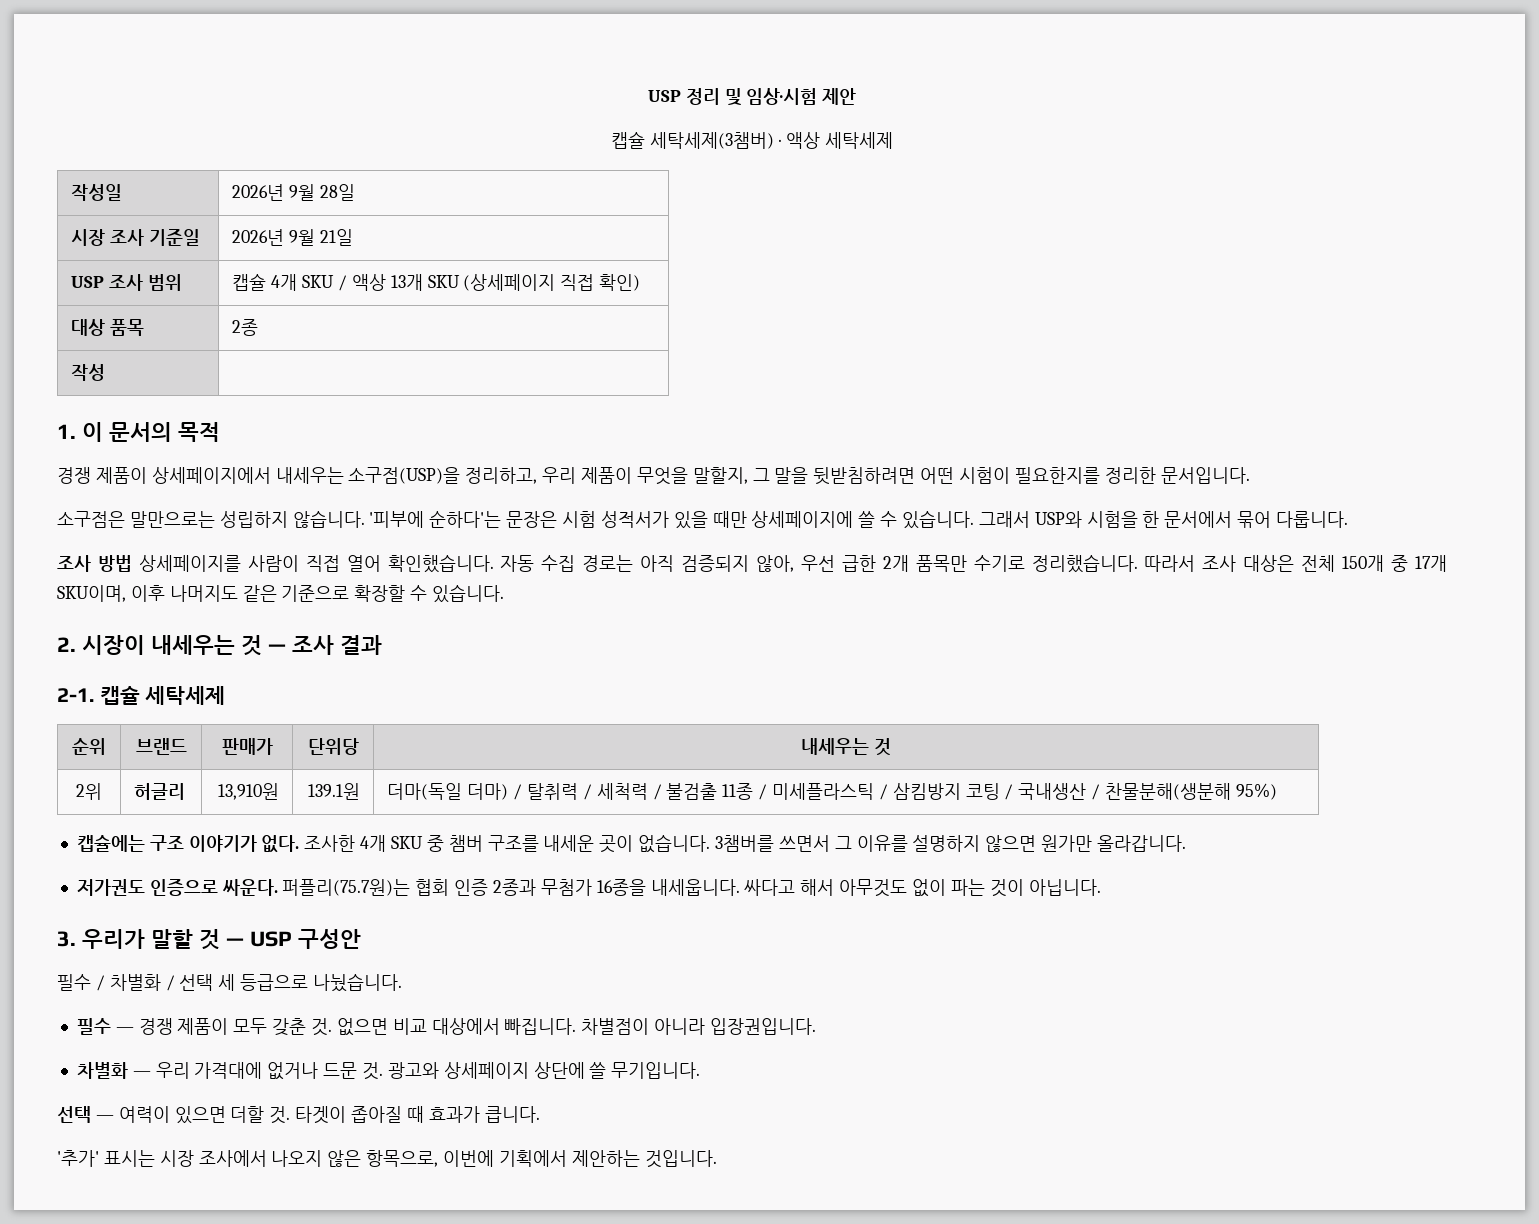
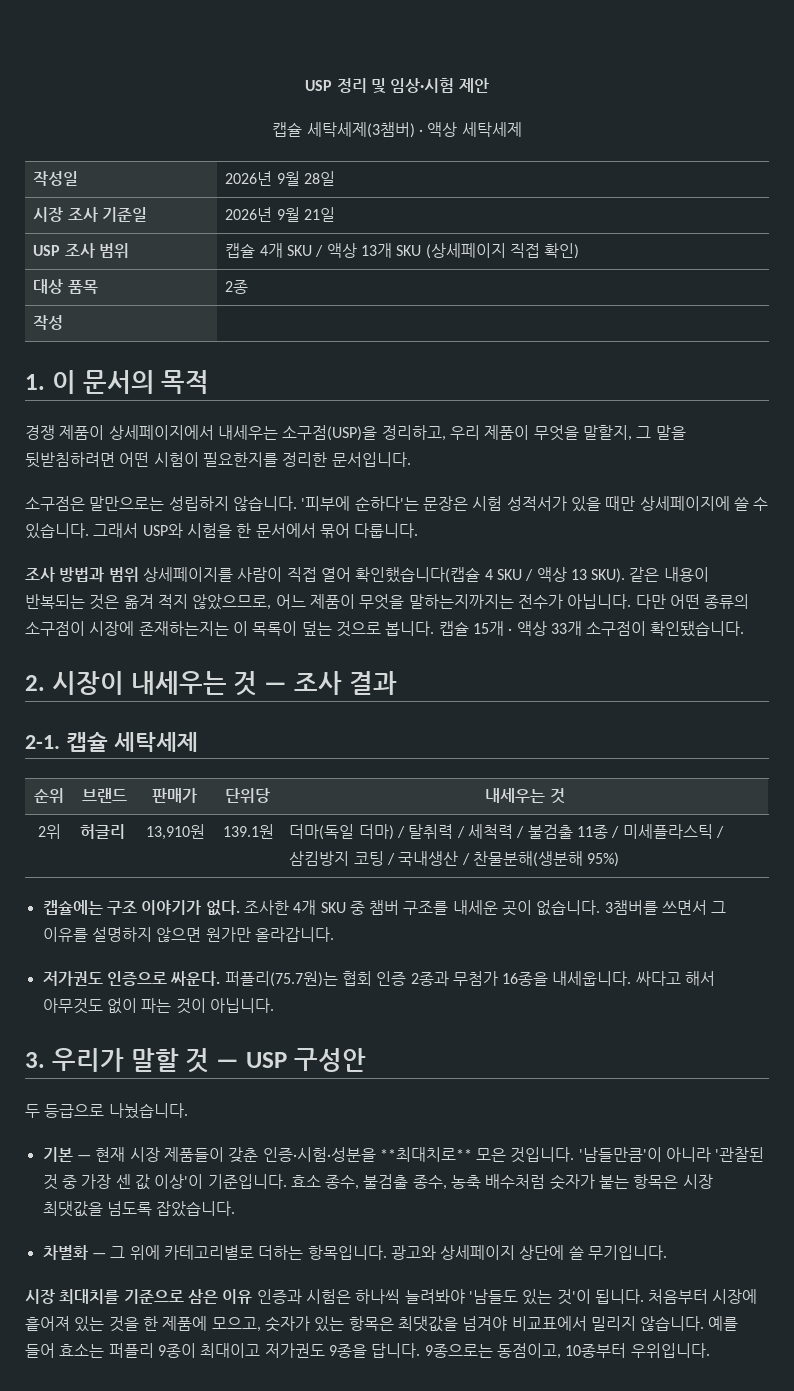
[97,555,132,572] 방법 -> [59,567,139,582] 방법과 범위
[387,554,1447,573] [57,584,505,603] 확인했습니다. 자동 수집 경로는 아직 검증되지 않아, 우선 급한 2개 품목만 수기로 정리했습니다. 따라서 조사 대상은 전체 150개 중 17개 SKU이며, 이후 나머지도 같은 기준으로 확장할 수 있습니다. -> [355,567,709,583] [25,594,750,610] [25,621,745,637] 확인했습니다(캡슐 4 SKU / 액상 13 SKU). 같은 내용이 반복되는 것은 옮겨 적지 않았으므로, 어느 제품이 무엇을 말하는지까지는 전수가 아닙니다. 다만 어떤 종류의 소구점이 시장에 존재하는지는 이 목록이 덮는 것으로 봅니다. 캡슐 15개 · 액상 33개 소구점이 확인됐습니다.
[57,973,403,992] [76,1018,816,1036] [76,1062,383,1080] 필수 / 차별화 / 선택 세 등급으로 나눴습니다. // 필수 — 경쟁 제품이 모두 갖춘 것. 없으면 비교 대상에서 빠집니다. 차별점이 아니라 입장권입니다. // 차별화 — 우리 가격대에 없거나 드문 것. -> [25,1103,188,1119] [42,1147,765,1163] [42,1174,713,1190] [42,1201,236,1217] [42,1245,387,1260] 두 등급으로 나눴습니다. // 기본 — 현재 시장 제품들이 갖춘 인증·시험·성분을 **최대치로** 모은 것입니다. '남들만큼'이 아니라 '관찰된 것 중 가장 센 값 이상'이 기준입니다. 효소 종수, 불검출 종수, 농축 배수처럼 숫자가 붙는 항목은 시장 최댓값을 넘도록 잡았습니다. // 차별화 — 그 위에 카테고리별로 더하는 항목입니다.
[57,1106,540,1124] [57,1150,717,1168] 선택 — 여력이 있으면 더할 것. 타겟이 좁아질 때 효과가 큽니다. // '추가' 표시는 시장 조사에서 나오지 않은 항목으로, 이번에 기획에서 제안하는 것입니다. -> [25,1289,758,1305] [25,1316,739,1332] [25,1343,710,1359] 시장 최대치를 기준으로 삼은 이유 인증과 시험은 하나씩 늘려봐야 '남들도 있는 것'이 됩니다. 처음부터 시장에 흩어져 있는 것을 한 제품에 모으고, 숫자가 있는 항목은 최댓값을 넘겨야 비교표에서 밀리지 않습니다. 예를 들어 효소는 퍼플리 9종이 최대이고 저가권도 9종을 답니다. 9종으로는 동점이고, 10종부터 우위입니다.

